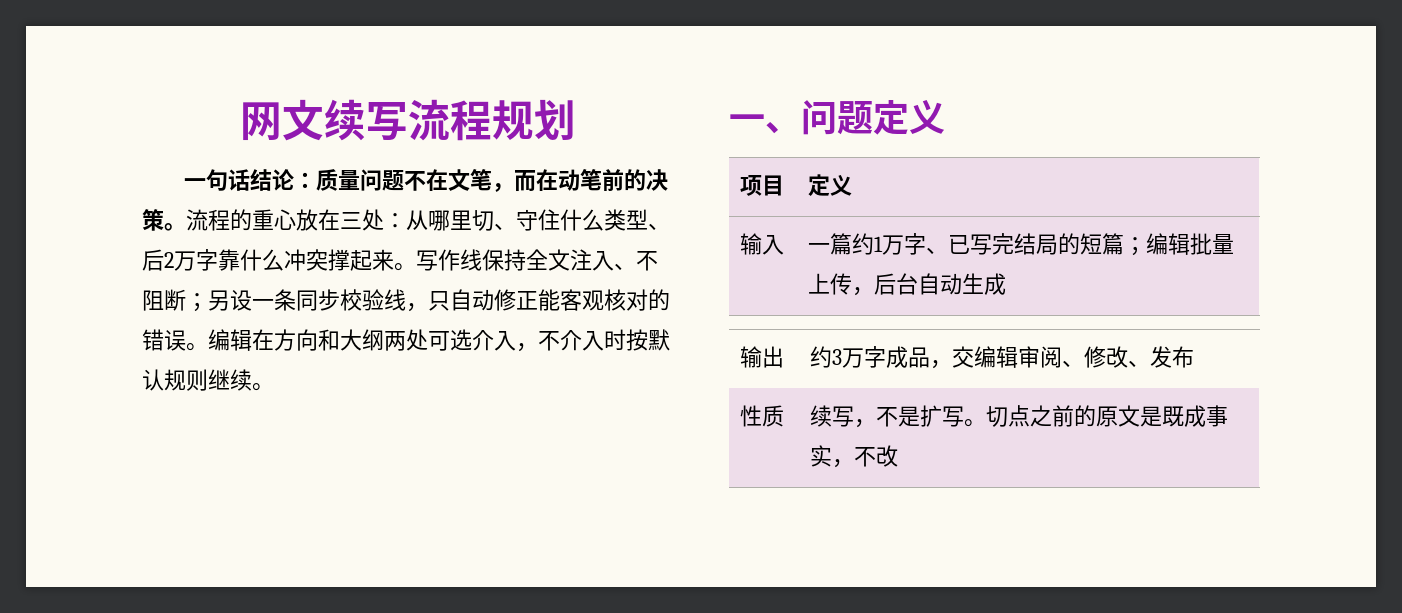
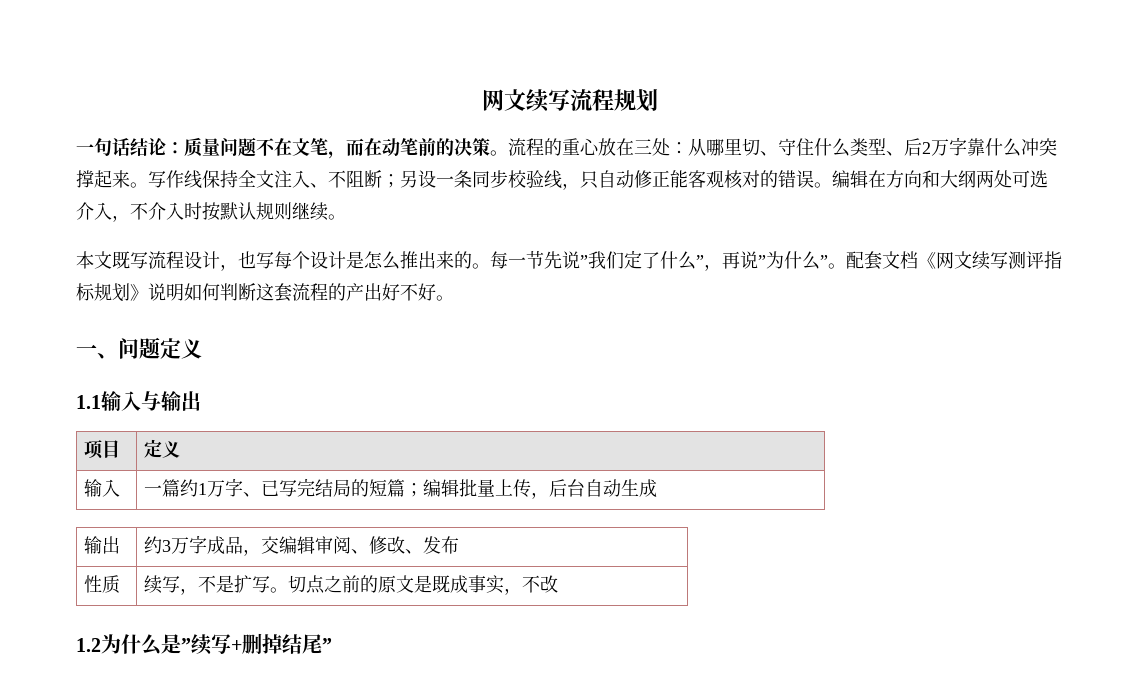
(274, 387) none -> [76,250,1062,271] [76,283,454,302] // 本文既写流程设计，也写每个设计是怎么推出来的。每一节先说”我们定了什么”，再说”为什么”。配套文档《网文续写测评指标规划》说明如何判断这套流程的产出好不好。
(945, 117) none -> [76,390,201,411] // 1.1输入与输出
(898, 456) none -> [76,633,332,656] // 1.2为什么是”续写+删掉结尾”

